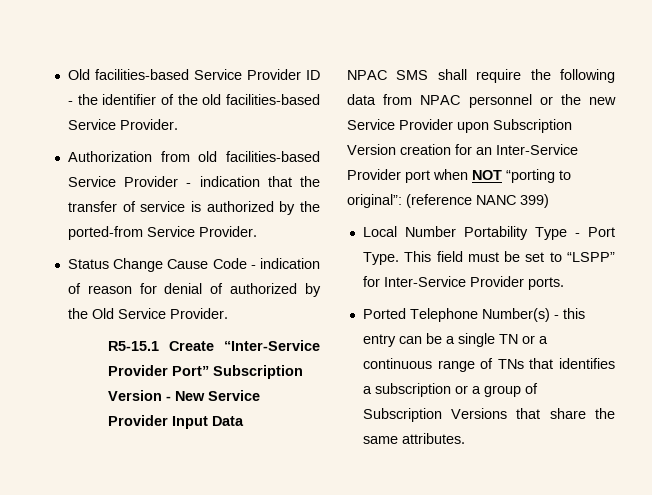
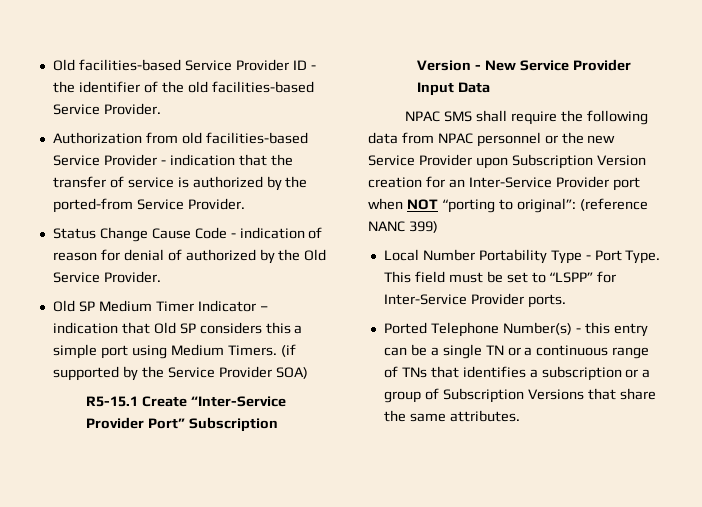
(228, 313) none -> [52,300,268,312] [52,322,303,334] [52,344,296,359] [52,366,308,381] // Old SP Medium Timer Indicator – indication that Old SP considers this a simple port using Medium Timers. (if supported by the Service Provider SOA)

